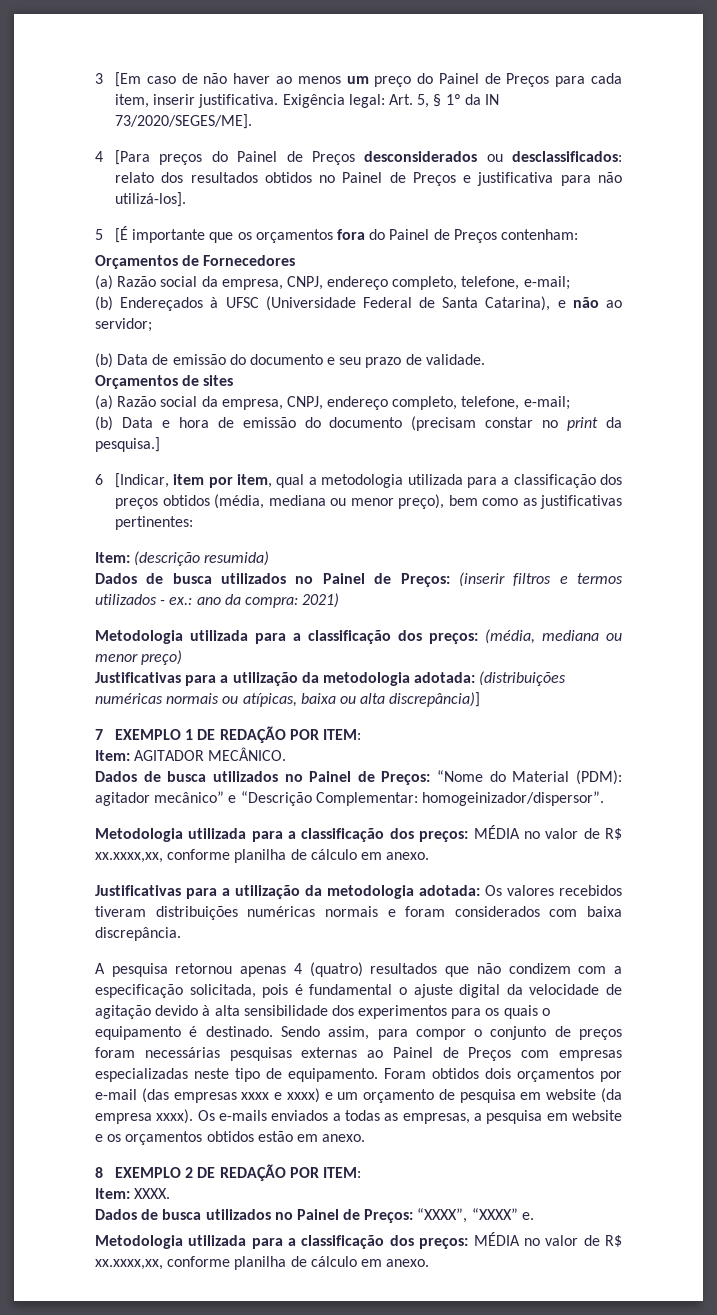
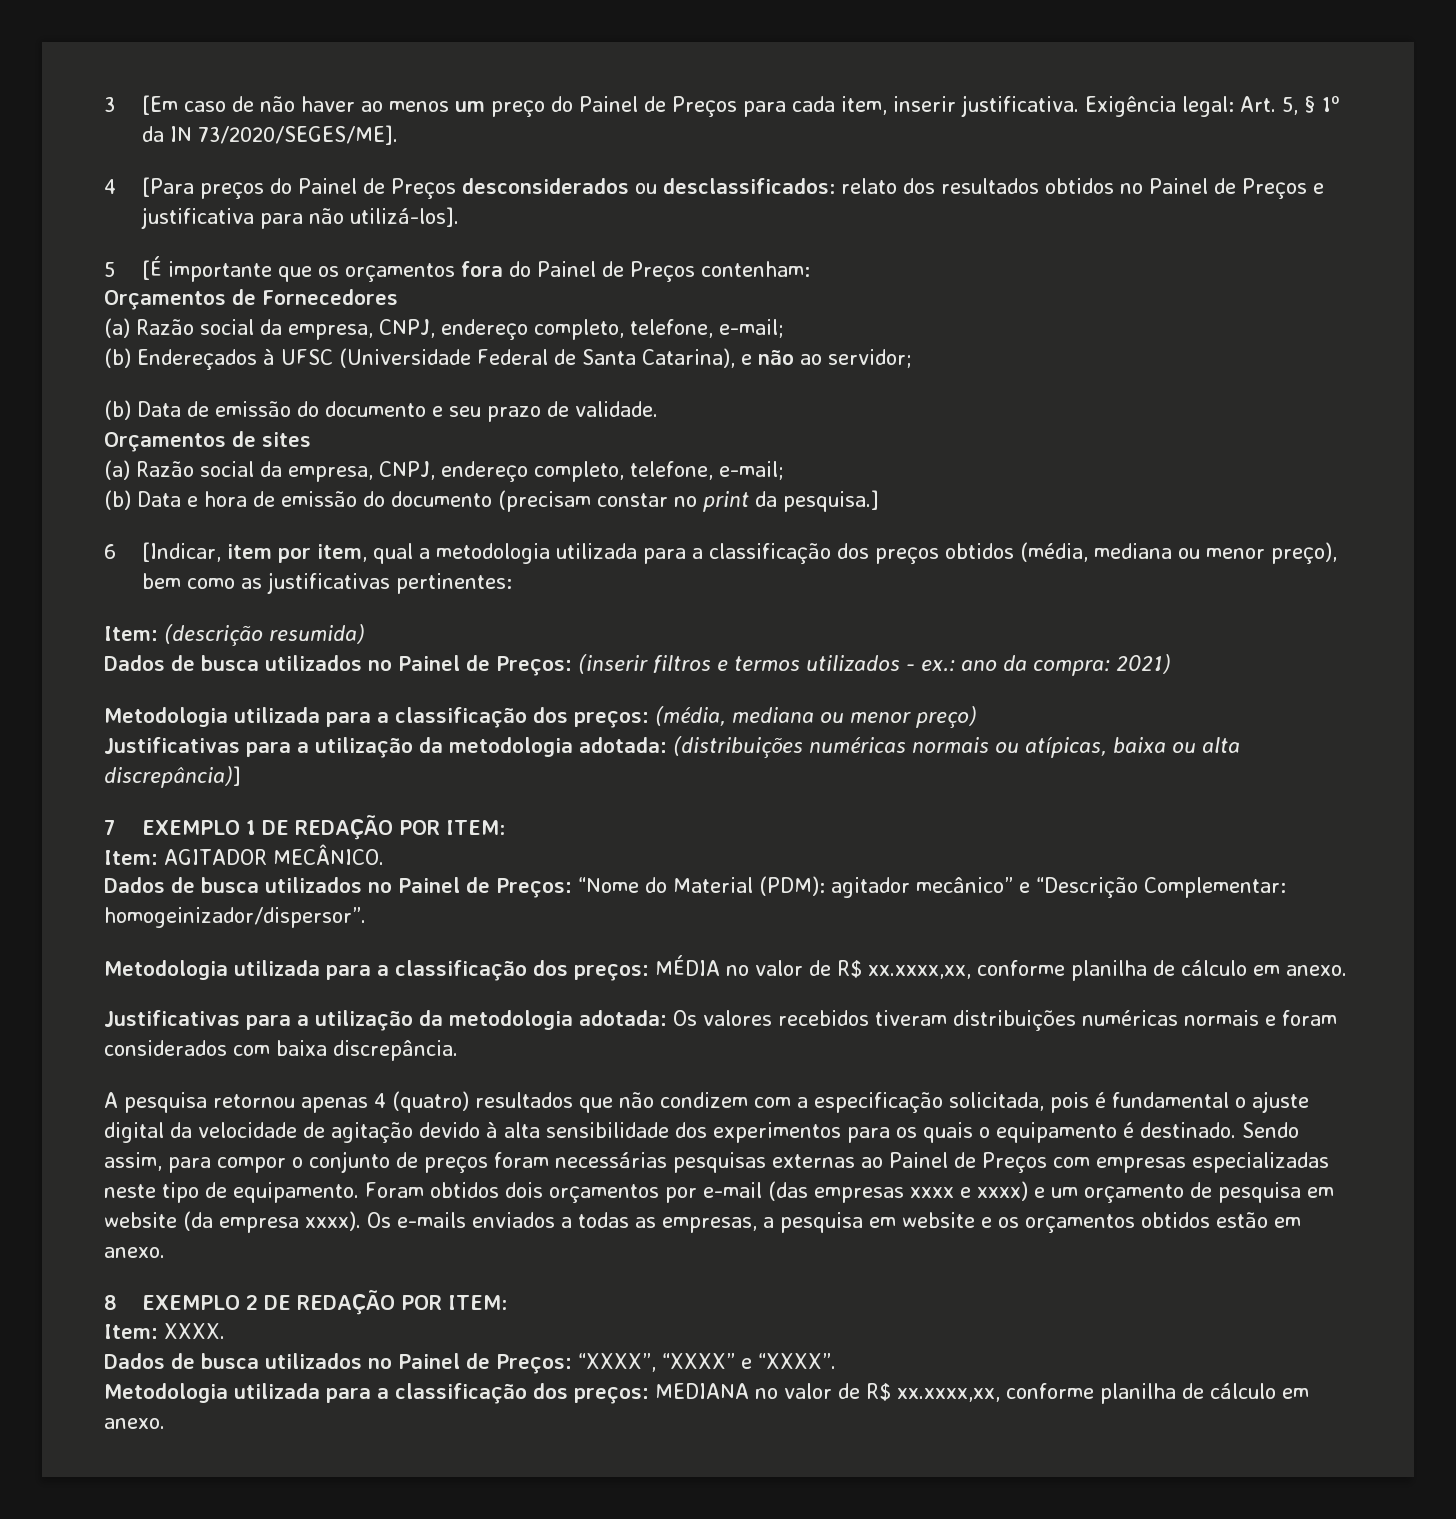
[521,1212,534,1220] [95,1232,520,1249] e. // Metodologia utilizada para a classificação dos preços: MÉDIA -> [740,1353,836,1369] [104,1383,749,1404] e “XXXX”. // Metodologia utilizada para a classificação dos preços: MEDIANA

